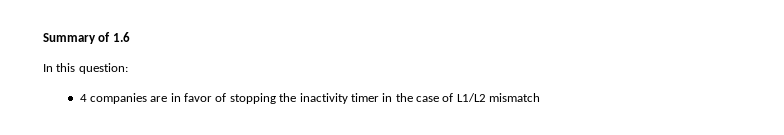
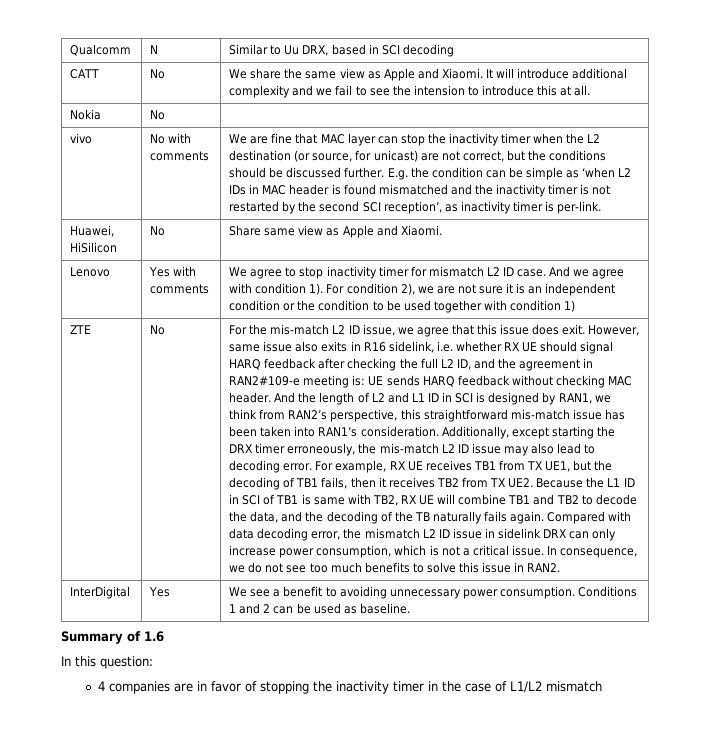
(43, 38) none -> [70,44,132,56] [150,45,159,54] [229,44,454,57] [70,69,100,79] [150,69,166,79] [229,68,628,81] [229,85,591,98] [70,109,102,120] [150,110,166,120] [70,133,93,144] [150,133,192,144] [150,151,210,161] [229,133,601,146] [229,150,607,162] [229,167,632,180] [229,184,611,197] [229,201,602,214] [70,225,115,237] [70,242,118,253] [150,226,166,236] [229,225,442,238] [70,267,111,277] [149,266,197,277] [150,284,210,294] [229,266,625,279] [229,283,616,296] [229,300,576,313] [70,325,92,334] [150,325,166,335] [229,324,640,337] [229,341,614,354] [229,358,594,371] [229,375,633,388] [229,392,611,405] [229,409,625,422] [229,426,615,439] [229,443,596,456] [229,460,613,473] [229,477,635,490] [229,494,637,506] [229,511,632,524] [229,528,617,541] [229,545,638,558] [229,562,561,573] [70,586,131,599] [149,587,171,597] [229,586,638,599] [229,603,410,614] Qualcomm | N | Similar to Uu DRX, based in SCI decoding // CATT | No | We share the same view as Apple and Xiaomi. It will introduce additional complexity and we fail to see the intension to introduce this at all. // Nokia | No | // vivo | No with comments | We are fine that MAC layer can stop the inactivity timer when the L2 destination (or source, for unicast) are not correct, but the conditions should be discussed further. E.g. the condition can be simple as ‘when L2 IDs in MAC header is found mismatched and the inactivity timer is not restarted by the second SCI reception’, as inactivity timer is per-link. // Huawei, HiSilicon | No | Share same view as Apple and Xiaomi. // Lenovo | Yes with comments | We agree to stop inactivity timer for mismatch L2 ID case. And we agree with condition 1). For condition 2), we are not sure it is an independent condition or the condition to be used together with condition 1) // ZTE | No | For the mis-match L2 ID issue, we agree that this issue does exit. However, same issue also exits in R16 sidelink, i.e. whether RX UE should signal HARQ feedback after checking the full L2 ID, and the agreement in RAN2#109-e meeting is: UE sends HARQ feedback without checking MAC header. And the length of L2 and L1 ID in SCI is designed by RAN1, we think from RAN2’s perspective, this straightforward mis-match issue has been taken into RAN1’s consideration. Additionally, except starting the DRX timer erroneously, the mis-match L2 ID issue may also lead to decoding error. For example, RX UE receives TB1 from TX UE1, but the decoding of TB1 fails, then it receives TB2 from TX UE2. Because the L1 ID in SCI of TB1 is same with TB2, RX UE will combine TB1 and TB2 to decode the data, and the decoding of the TB naturally fails again. Compared with data decoding error, the mismatch L2 ID issue in sidelink DRX can only increase power consumption, which is not a critical issue. In consequence, we do not see too much benefits to solve this issue in RAN2. // InterDigital | Yes | We see a benefit to avoiding unnecessary power consumption. Conditions 1 and 2 can be used as baseline. //

